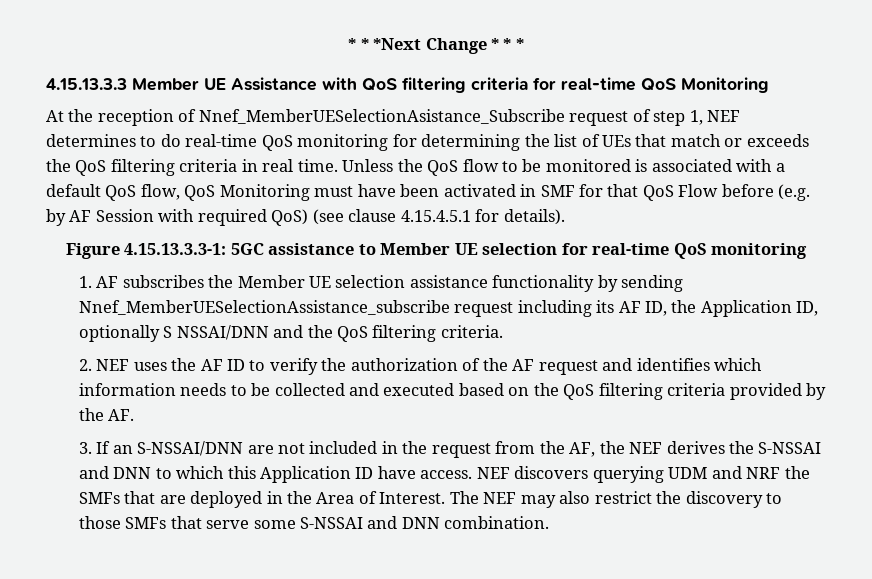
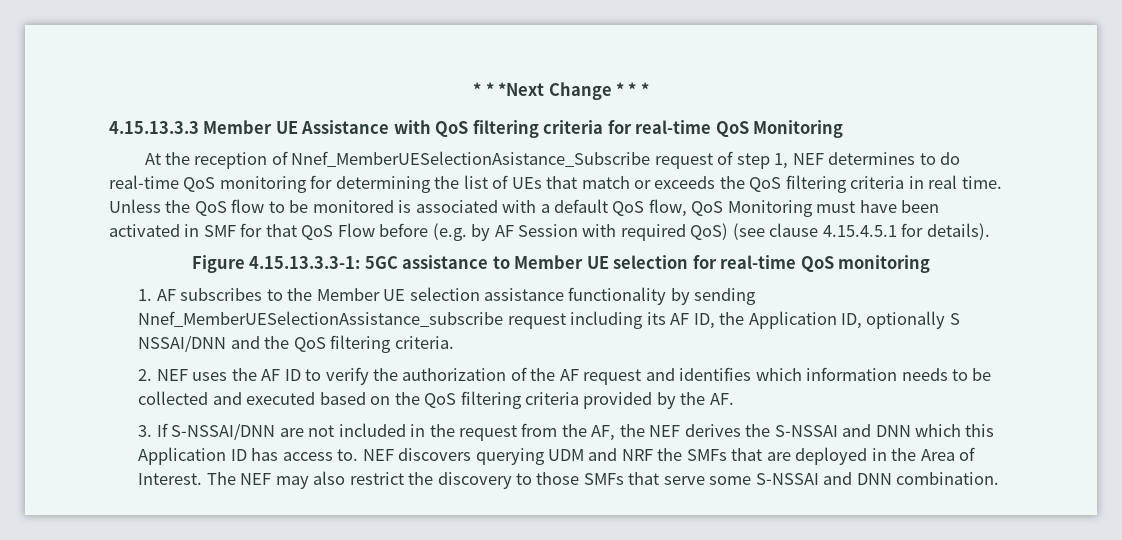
(204, 281) none -> [266,289,283,301] to
[112,445,133,454] an -> (168, 430) none
[155,468,172,479] to -> (911, 431) none
[377,466,473,479] have access. -> [251,448,359,461] has access to.

